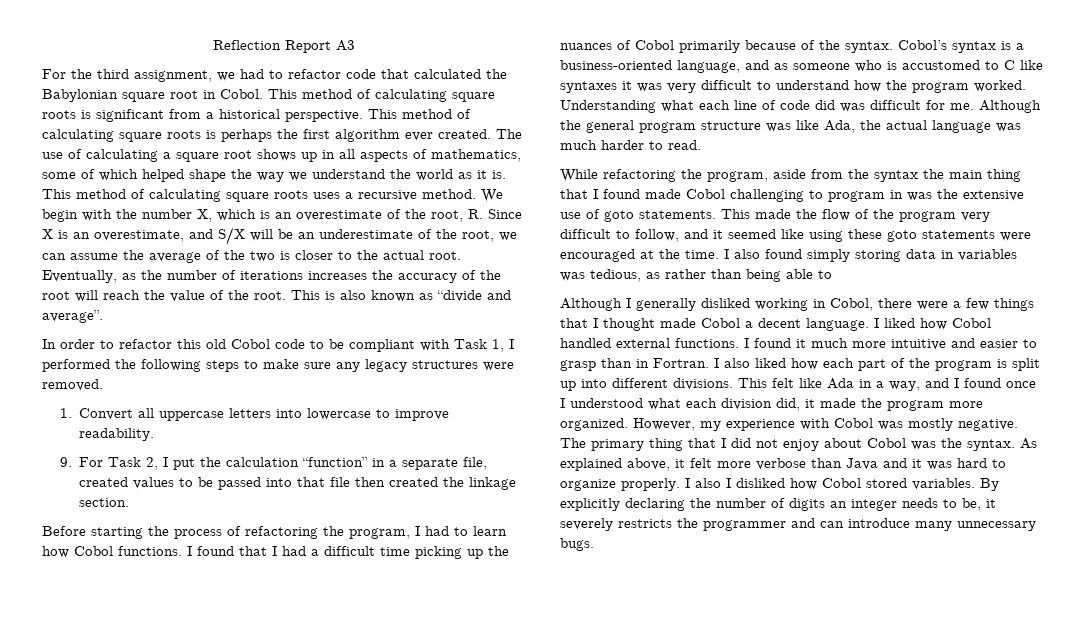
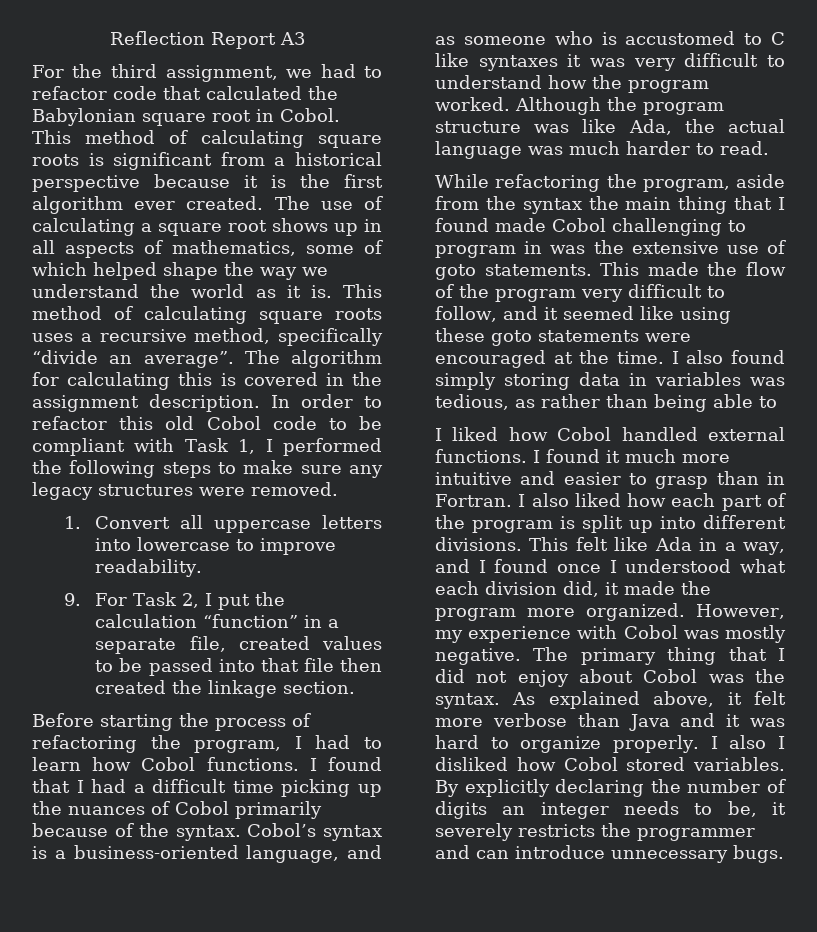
[285,109,471,122] [42,129,272,142] perspective. This method of calculating square roots is perhaps -> [32,174,286,192] perspective because it is
[422,189,503,202] [42,209,522,222] [42,227,517,245] [42,250,461,263] [42,270,501,283] [42,290,511,302] [42,310,103,323] method. We begin with the number X, which is an overestimate of the root, R. Since X is an overestimate, and S/X will be an underestimate of the root, we can assume the average of the two is closer to the actual root. Eventually, as the number of iterations increases the accuracy of the root will reach the value of the root. This is also known as “divide and average”. // -> [194,328,383,346] [32,350,382,368] [32,372,382,390] [32,394,260,412] method, specifically “divide an average”. The algorithm for calculating this is covered in the assignment description.
[560,100,974,113] Understanding what each line of code did was difficult for me. -> (510, 104) none
[586,120,634,133] general -> (637, 104) none
[560,298,1034,311] [560,318,869,331] Although I generally disliked working in Cobol, there were a few things that I thought made Cobol a decent language. -> (777, 402) none
[915,521,952,531] many -> (605, 852) none

